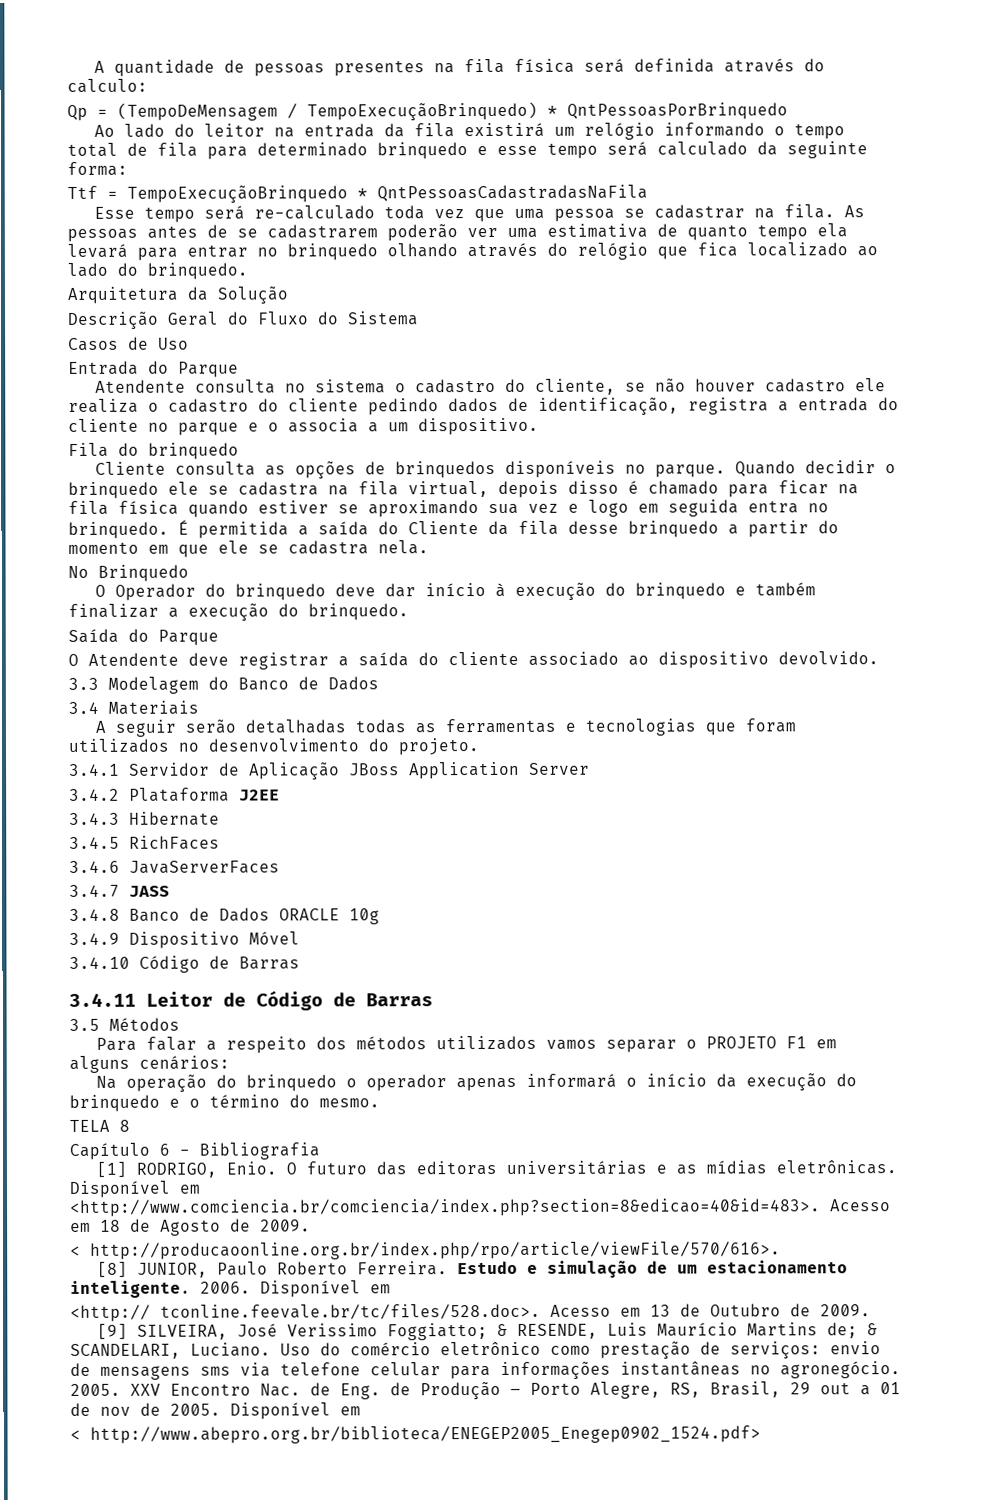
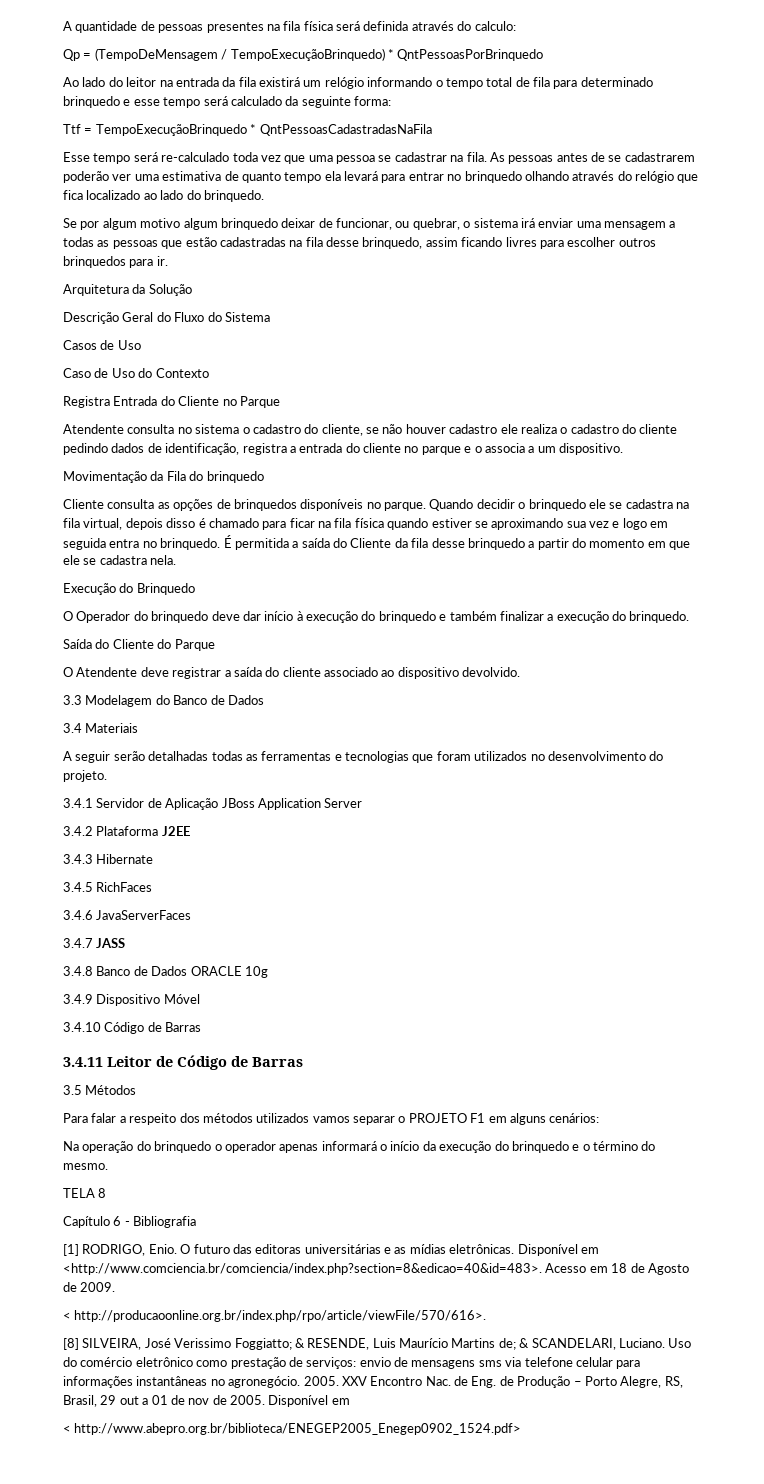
(248, 271) none -> [63,218,676,230] [63,237,656,249] [63,256,168,268] // Se por algum motivo algum brinquedo deixar de funcionar, ou quebrar, o sistema irá enviar uma mensagem a todas as pessoas que estão cadastradas na fila desse brinquedo, assim ficando livres para escolher outros brinquedos para ir.
[68,360,169,375] Entrada do -> [63,368,209,378] [63,396,237,408] Caso de Uso do Contexto // Registra Entrada do Cliente no
(539, 426) none -> [63,471,164,483] Movimentação da
[68,565,89,578] No -> [63,583,134,595] Execução do
(149, 635) none -> [112,639,172,649] Cliente do
[136,1260,848,1278] [70,1280,391,1298] [70,1303,871,1322] [96,1323,128,1340] JUNIOR, Paulo Roberto Ferreira. Estudo e simulação de um estacionamento inteligente. 2006. Disponível em // <http:// tconline.feevale.br/tc/files/528.doc>. Acesso em 13 de Outubro de 2009. // [9] -> (79, 1344) none

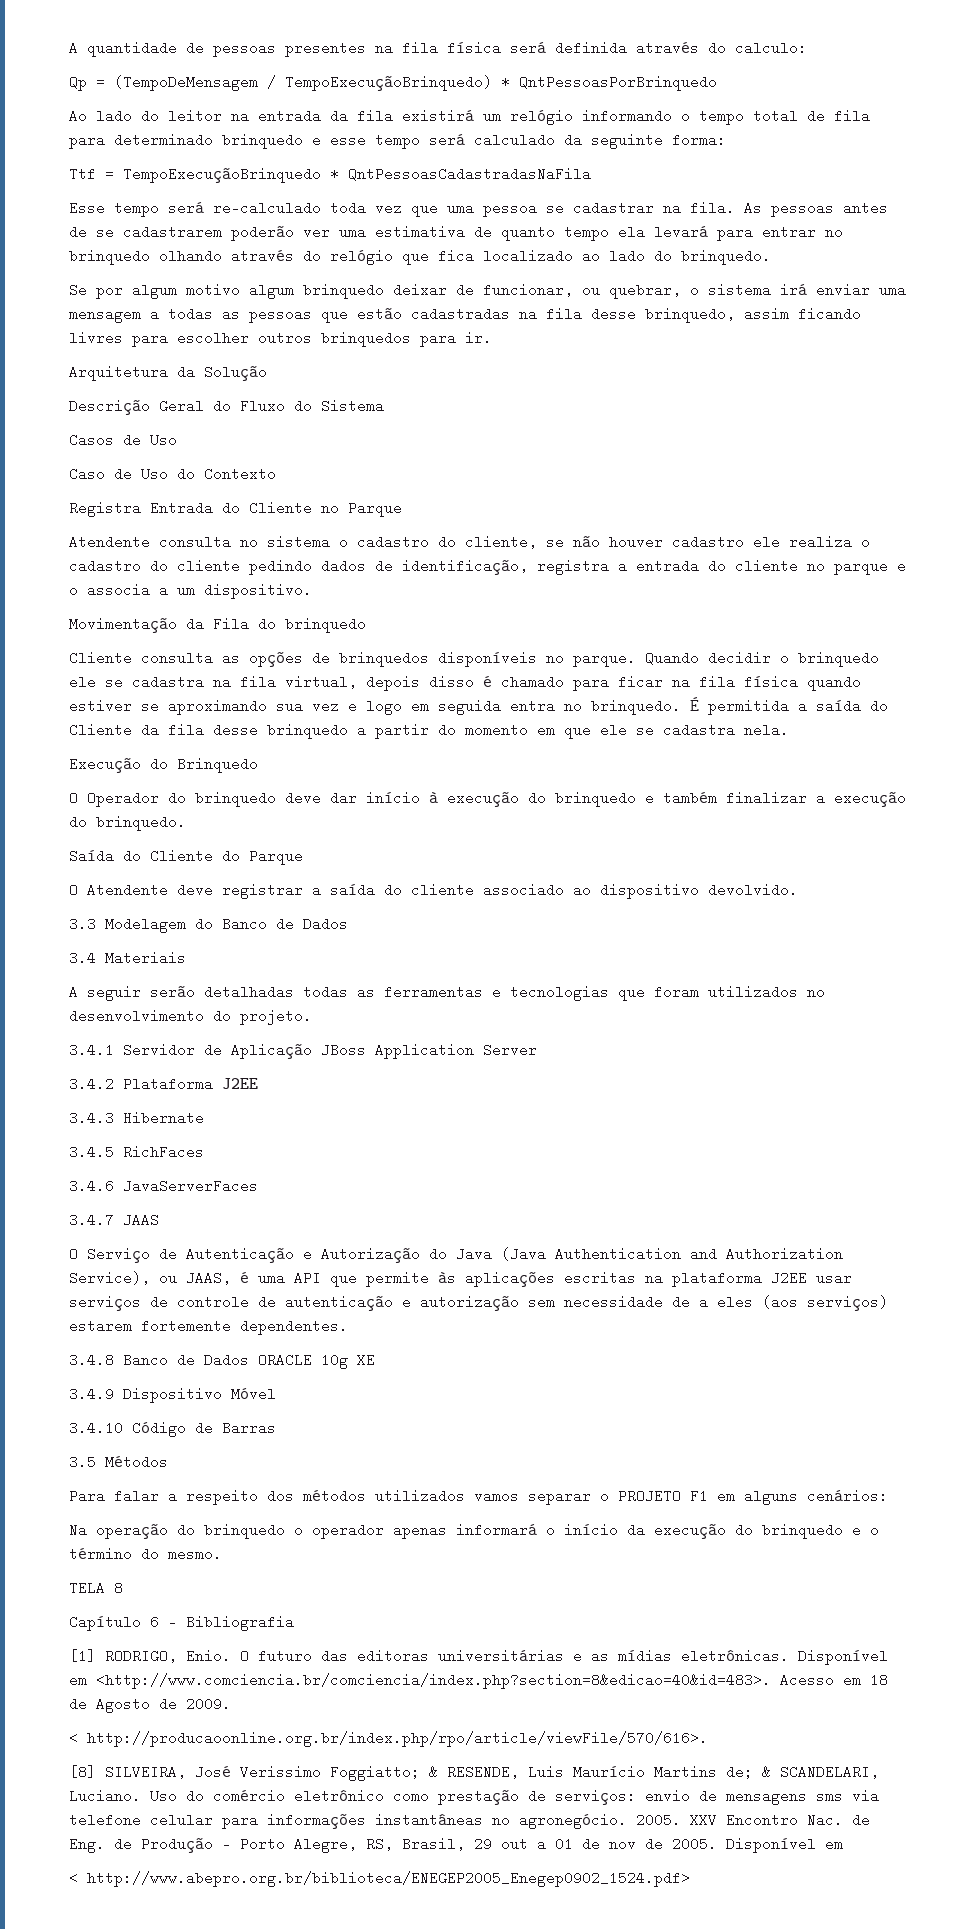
[96,938,126,948] JASS -> [123,1213,159,1227] [69,1247,843,1263] [69,1271,852,1287] [69,1295,888,1311] [69,1319,348,1335] JAAS // O Serviço de Autenticação e Autorização do Java (Java Authentication and Authorization Service), ou JAAS, é uma API que permite às aplicações escritas na plataforma J2EE usar serviços de controle de autenticação e autorização sem necessidade de a eles (aos serviços) estarem fortemente dependentes.
(268, 972) none -> [357,1353,375,1367] XE
[63,1055,303,1070] // 3.4.11 Leitor de Código de Barras -> (276, 1428) none

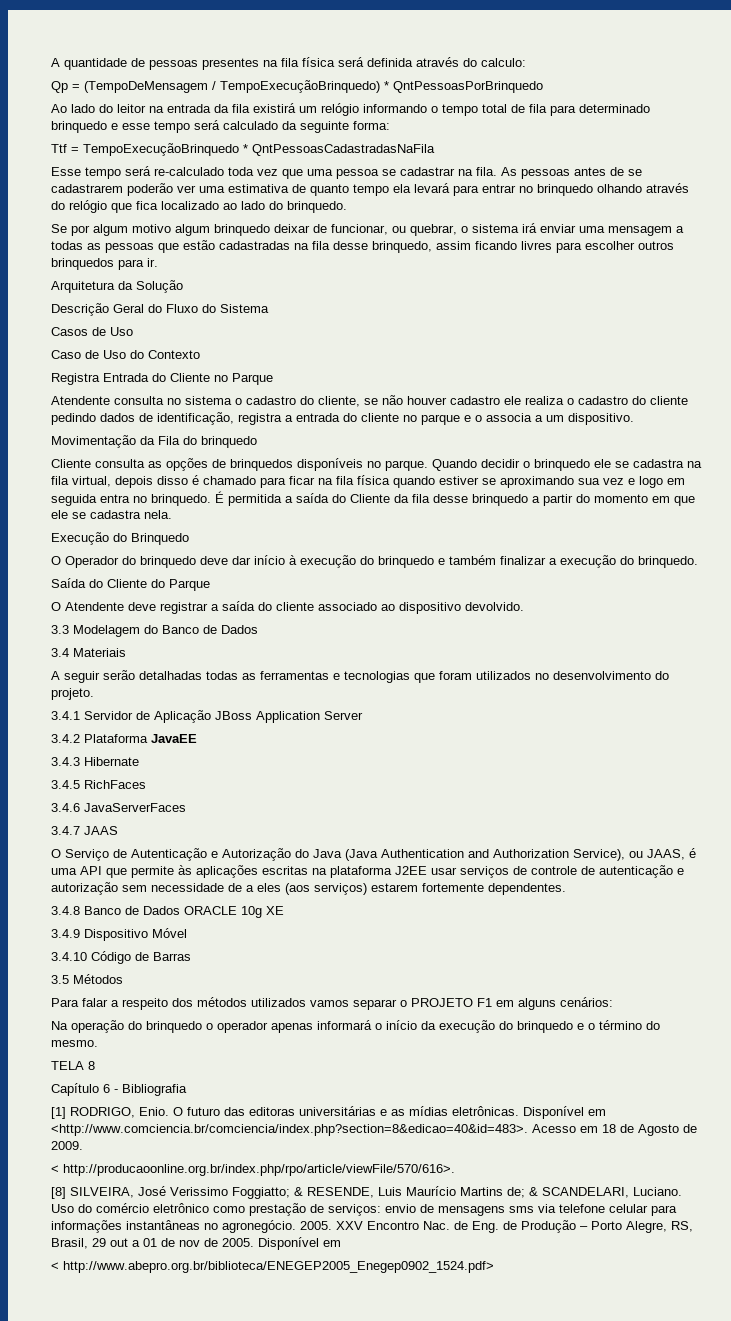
[222,1078,258,1089] J2EE -> [151,734,197,743] JavaEE

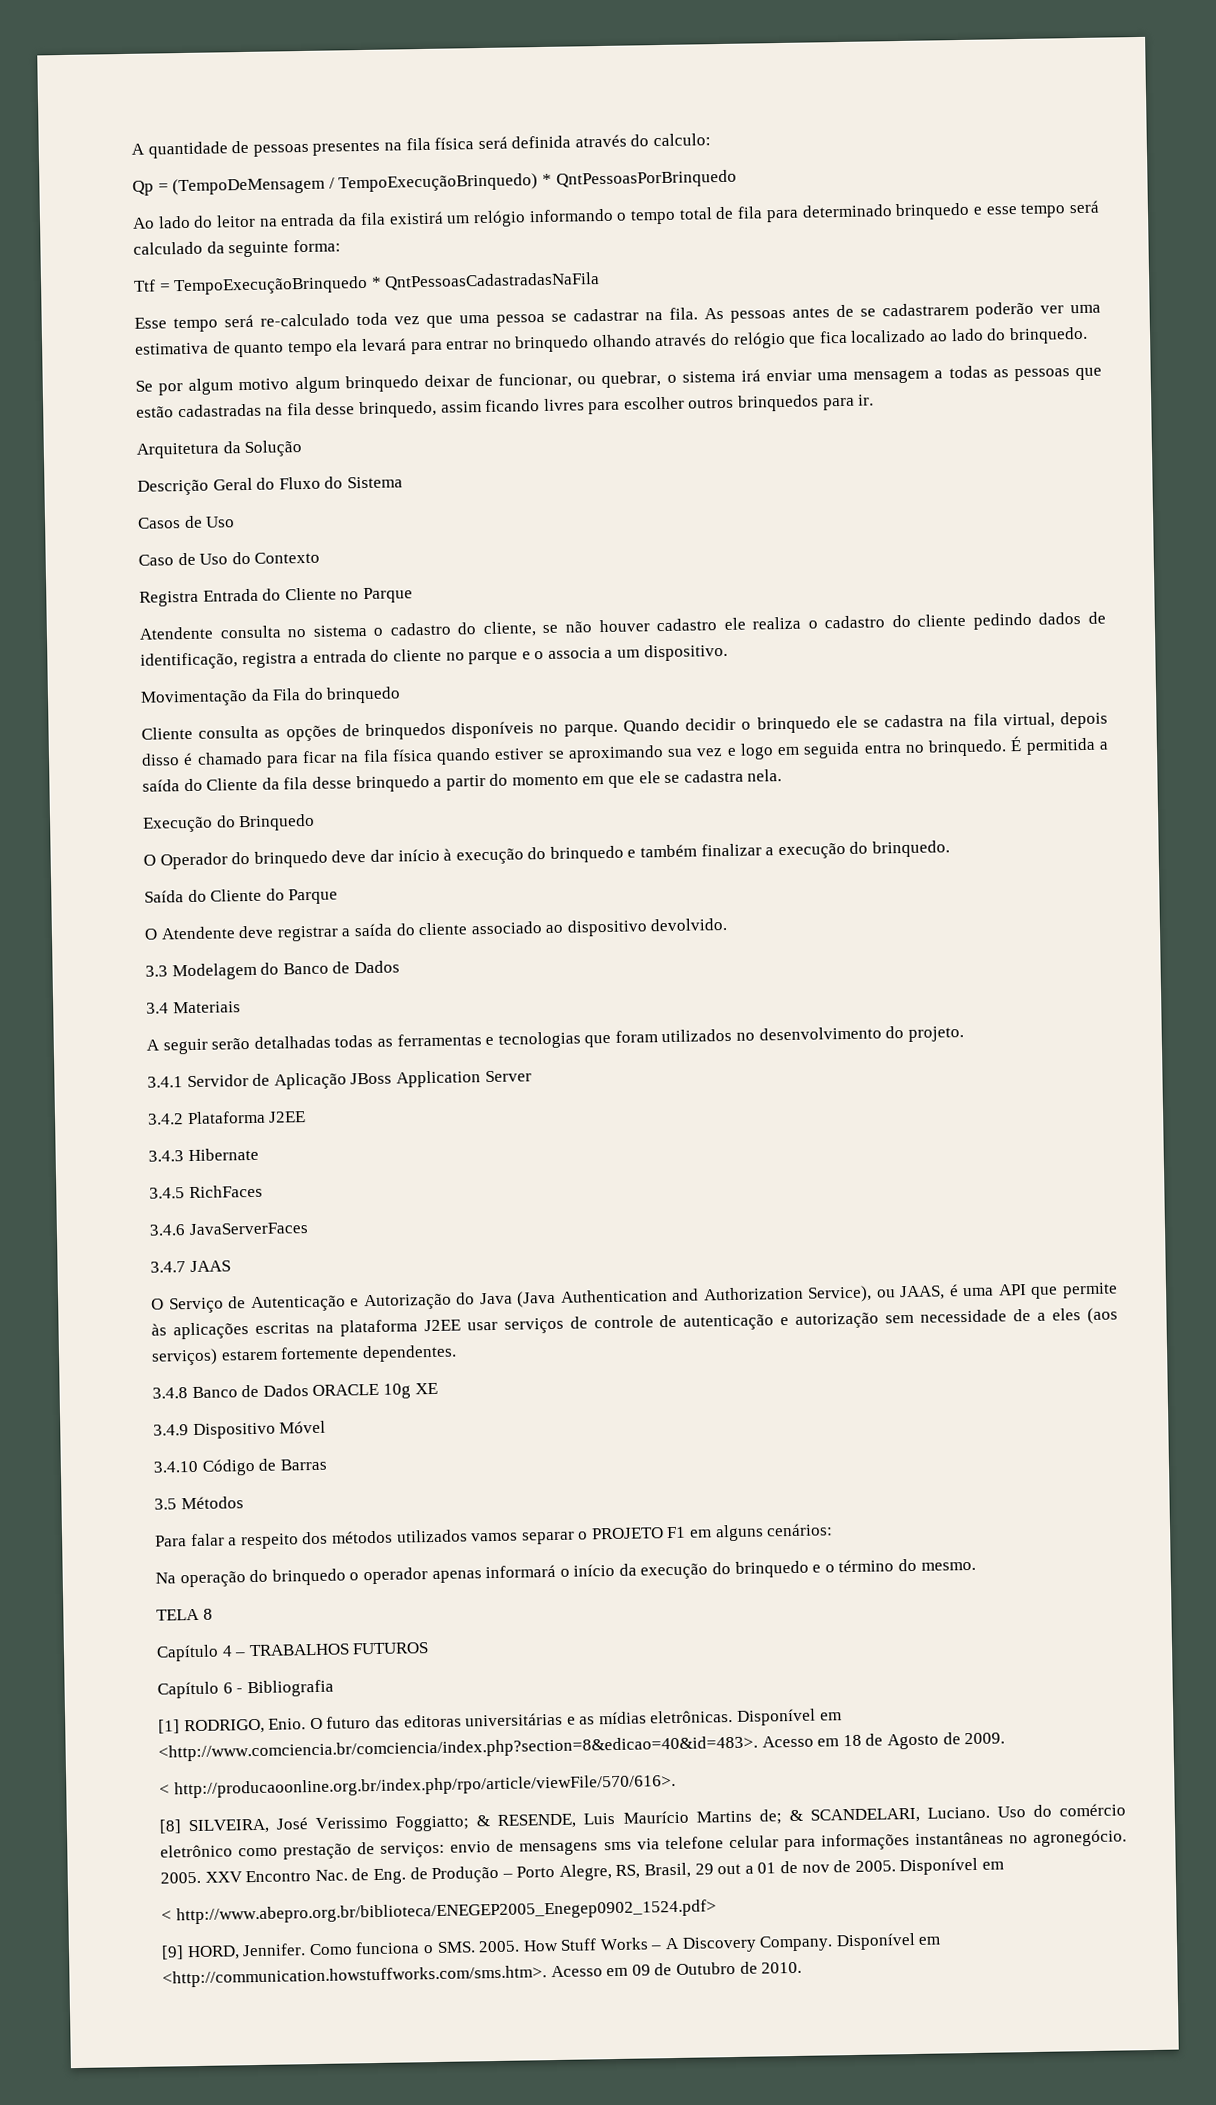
[151,734,197,743] JavaEE -> [268,1111,307,1123] J2EE
(95, 1065) none -> [156,1642,430,1662] // Capítulo 4 – TRABALHOS FUTUROS
(494, 1267) none -> [161,1932,941,1961] [162,1961,803,1988] // [9] HORD, Jennifer. Como funciona o SMS. 2005. How Stuff Works – A Discovery Company. Disponível em <http://communication.howstuffworks.com/sms.htm>. Acesso em 09 de Outubro de 2010.

